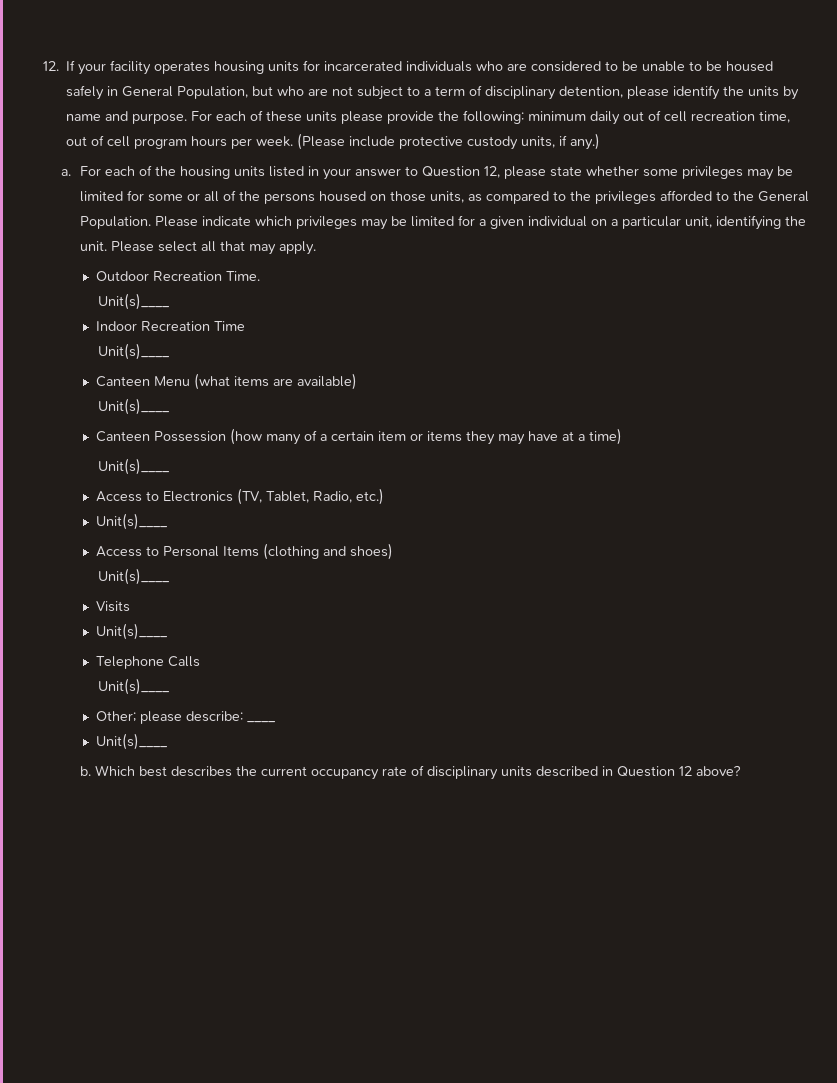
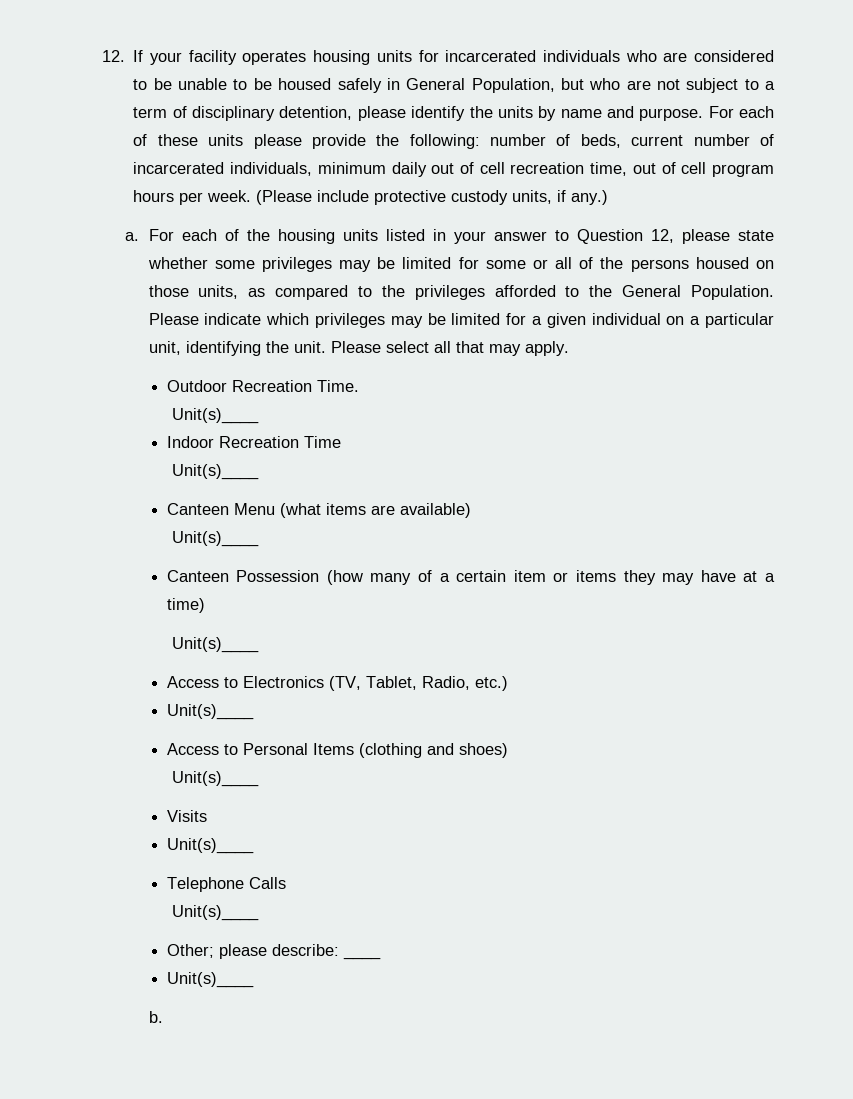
(525, 117) none -> [490,134,774,148] [133,162,313,176] number of beds, current number of incarcerated individuals,
[94,765,741,780] Which best describes the current occupancy rate of disciplinary units described in Question 12 above? -> (163, 1017) none

